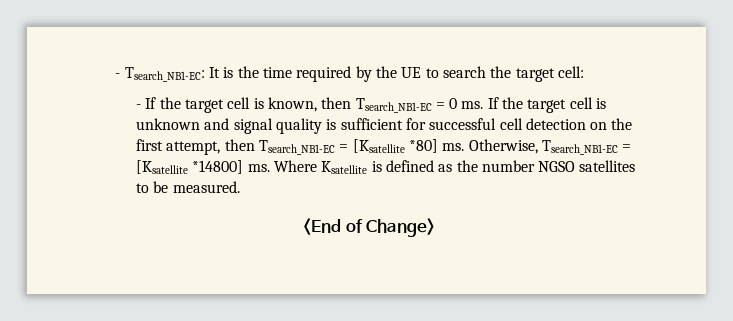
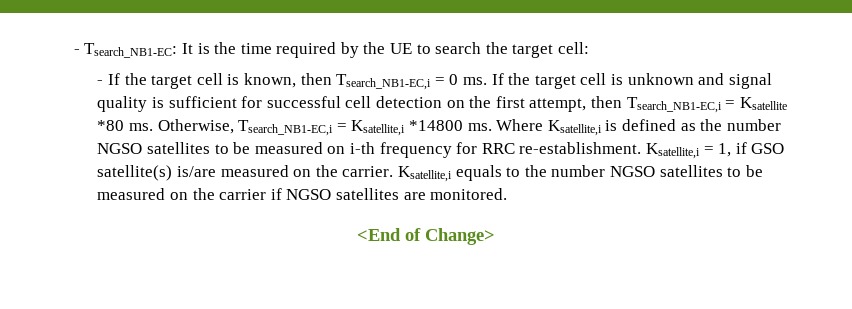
[355,98,432,113] Tsearch_NB1-EC -> [336,74,432,90] Tsearch_NB1-EC,i
[258,139,632,155] [135,160,244,174] Tsearch_NB1-EC = [Ksatellite *80] ms. Otherwise, Tsearch_NB1-EC = [Ksatellite *14800] -> [626,97,787,113] [97,119,464,136] Tsearch_NB1-EC,i = Ksatellite *80 ms. Otherwise, Tsearch_NB1-EC,i = Ksatellite,i *14800
[321,161,368,174] Ksatellite -> [547,120,602,136] Ksatellite,i
[172,181,240,193] measured. -> [254,142,785,159] [97,165,763,182] [97,188,508,200] measured on i-th frequency for RRC re-establishment. Ksatellite,i = 1, if GSO satellite(s) is/are measured on the carrier. Ksatellite,i equals to the number NGSO satellites to be measured on the carrier if NGSO satellites are monitored.

